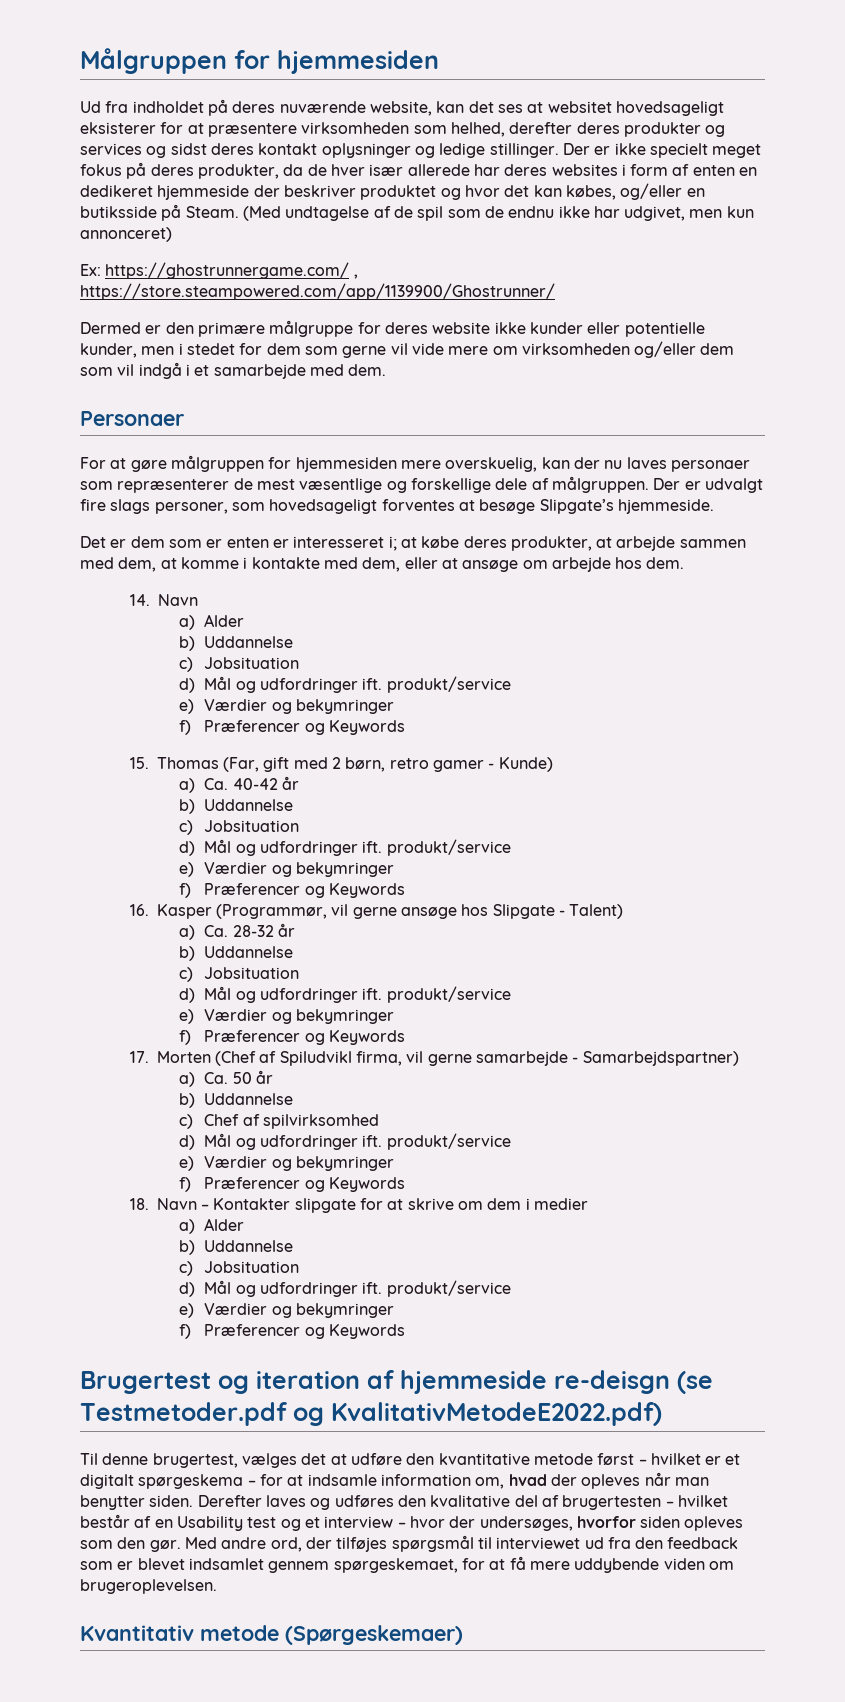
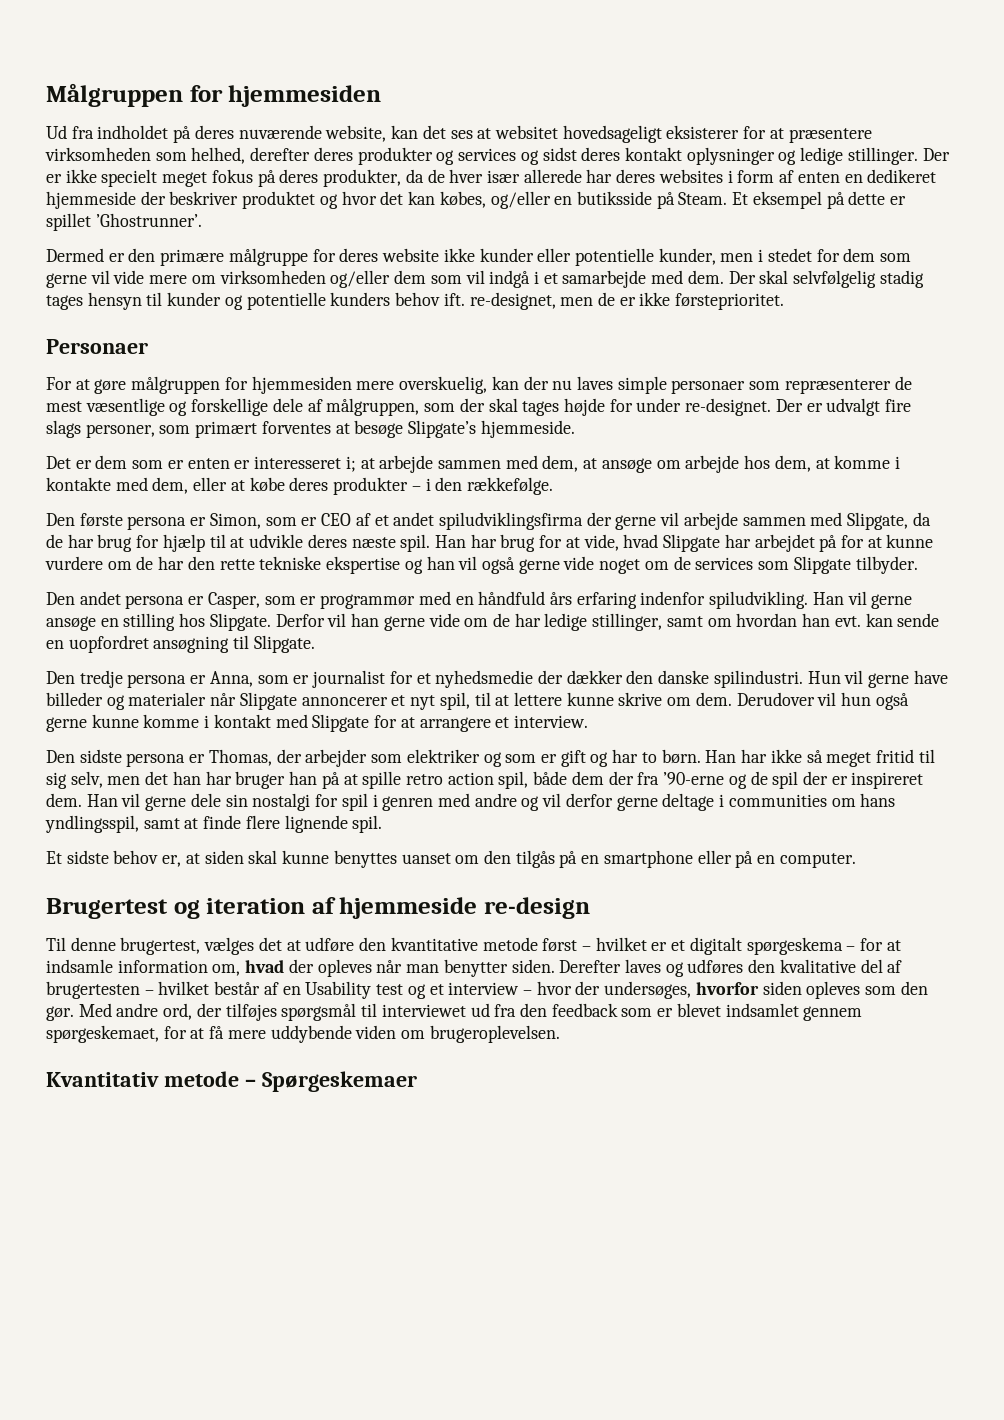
[242,206,754,221] [80,227,172,242] [80,262,358,279] [80,283,555,300] (Med undtagelse af de spil som de endnu ikke har udgivet, men kun annonceret) // Ex: https://ghostrunnergame.com/ , https://store.steampowered.com/app/1139900/Ghostrunner/ -> [732,191,907,209] [46,213,202,231] Et eksempel på dette er spillet ’Ghostrunner’.
(387, 370) none -> [728,270,924,288] [46,292,785,310] Der skal selvfølgelig stadig tages hensyn til kunder og potentielle kunders behov ift. re-designet, men de er ikke førsteprioritet.
(667, 463) none -> [617,376,667,394] simple
[551,476,649,493] målgruppen. -> [326,398,772,416] målgruppen, som der skal tages højde for under re-designet.
[269,499,378,514] hovedsageligt -> [195,421,258,438] primært
[421,536,613,551] købe deres produkter, at -> (375, 463) none
(177, 563) none -> [601,455,830,473] ansøge om arbejde hos dem, at
[462,557,685,572] [129,594,198,606] [179,614,245,630] [179,636,294,651] [179,657,300,672] [179,676,511,693] [179,699,394,714] [179,720,405,735] [129,757,553,772] [179,776,299,793] [179,799,294,814] [179,820,300,835] [179,839,511,856] [179,862,394,877] [179,883,405,898] [129,904,624,919] [179,923,295,940] [179,946,294,961] [179,967,300,982] [179,986,511,1003] [179,1009,394,1024] [179,1030,405,1045] [129,1051,739,1066] [179,1070,273,1087] [179,1093,294,1108] [179,1114,379,1129] [179,1133,511,1150] [179,1156,394,1171] [179,1177,405,1192] [129,1198,588,1213] [179,1218,245,1234] [179,1240,294,1255] [179,1261,300,1276] [179,1280,511,1297] [179,1303,394,1318] [179,1324,405,1339] ansøge om arbejde hos dem. // 14. Navn // a) Alder // b) Uddannelse // c) Jobsituation // d) Mål og udfordringer ift. produkt/service // e) Værdier og bekymringer // f) Præferencer og Keywords // 15. Thomas (Far, gift med 2 børn, retro gamer - Kunde) // a) Ca. 40-42 år // b) Uddannelse // c) Jobsituation // d) Mål og udfordringer ift. produkt/service // e) Værdier og bekymringer // f) Præferencer og Keywords // 16. Kasper (Programmør, vil gerne ansøge hos Slipgate - Talent) // a) Ca. 28-32 år // b) Uddannelse // c) Jobsituation // d) Mål og udfordringer ift. produkt/service // e) Værdier og bekymringer // f) Præferencer og Keywords // 17. Morten (Chef af Spiludvikl firma, vil gerne samarbejde - Samarbejdspartner) // a) Ca. 50 år // b) Uddannelse // c) Chef af spilvirksomhed // d) Mål og udfordringer ift. produkt/service // e) Værdier og bekymringer // f) Præferencer og Keywords // 18. Navn – Kontakter slipgate for at skrive om dem i medier // a) Alder // b) Uddannelse // c) Jobsituation // d) Mål og udfordringer ift. produkt/service // e) Værdier og bekymringer // f) Præferencer og Keywords -> [249,477,553,495] [46,512,931,530] [46,534,934,552] [45,556,918,574] [46,591,913,609] [46,613,940,631] [46,635,315,653] [46,670,948,688] [46,692,909,710] [46,714,588,732] [46,749,935,767] [46,771,924,789] [46,793,896,811] [45,815,383,833] [46,850,856,868] købe deres produkter – i den rækkefølge. // Den første persona er Simon, som er CEO af et andet spiludviklingsfirma der gerne vil arbejde sammen med Slipgate, da de har brug for hjælp til at udvikle deres næste spil. Han har brug for at vide, hvad Slipgate har arbejdet på for at kunne vurdere om de har den rette tekniske ekspertise og han vil også gerne vide noget om de services som Slipgate tilbyder. // Den andet persona er Casper, som er programmør med en håndfuld års erfaring indenfor spiludvikling. Han vil gerne ansøge en stilling hos Slipgate. Derfor vil han gerne vide om de har ledige stillinger, samt om hvordan han evt. kan sende en uopfordret ansøgning til Slipgate. // Den tredje persona er Anna, som er journalist for et nyhedsmedie der dækker den danske spilindustri. Hun vil gerne have billeder og materialer når Slipgate annoncerer et nyt spil, til at lettere kunne skrive om dem. Derudover vil hun også gerne kunne komme i kontakt med Slipgate for at arrangere et interview. // Den sidste persona er Thomas, der arbejder som elektriker og som er gift og har to børn. Han har ikke så meget fritid til sig selv, men det han har bruger han på at spille retro action spil, både dem der fra ’90-erne og de spil der er inspireret dem. Han vil gerne dele sin nostalgi for spil i genren med andre og vil derfor gerne deltage i communities om hans yndlingsspil, samt at finde flere lignende spil. // Et sidste behov er, at siden skal kunne benyttes uanset om den tilgås på en smartphone eller på en computer.
[554,1370,713,1394] [80,1402,662,1426] re-deisgn (se Testmetoder.pdf og KvalitativMetodeE2022.pdf) -> [484,897,591,919] re-design
[285,1625,463,1645] (Spørgeskemaer) -> [244,1071,417,1092] – Spørgeskemaer

